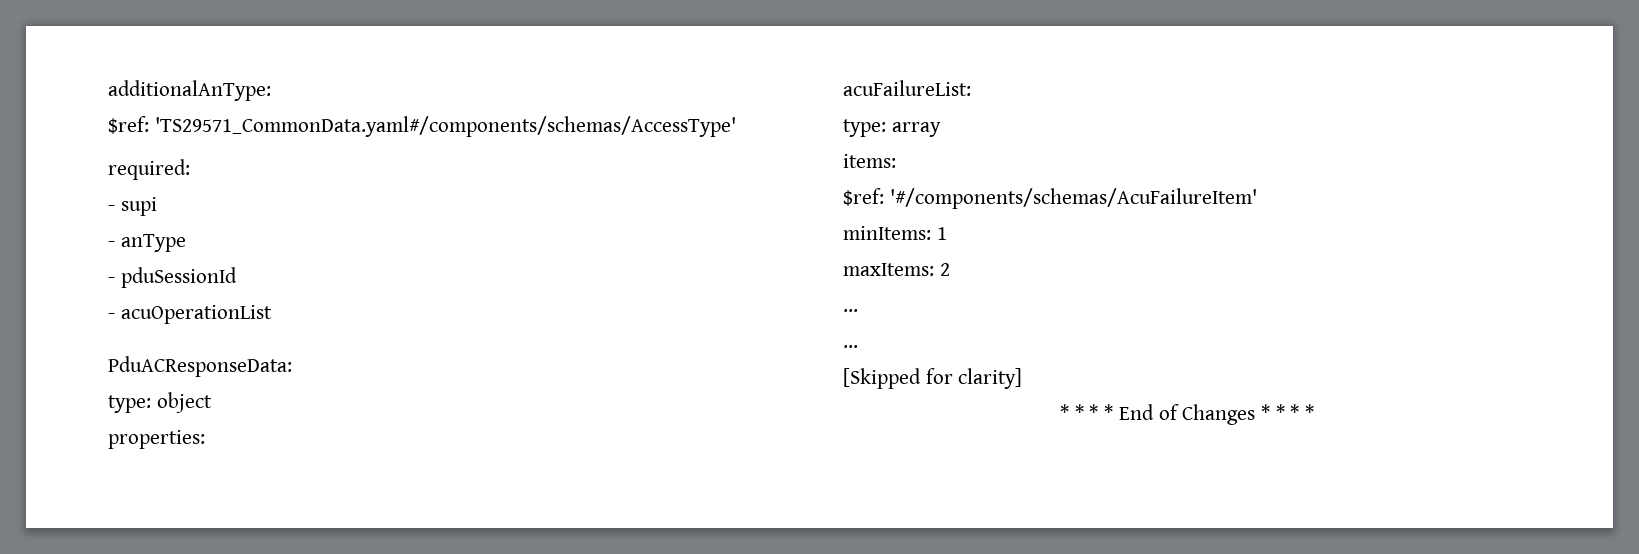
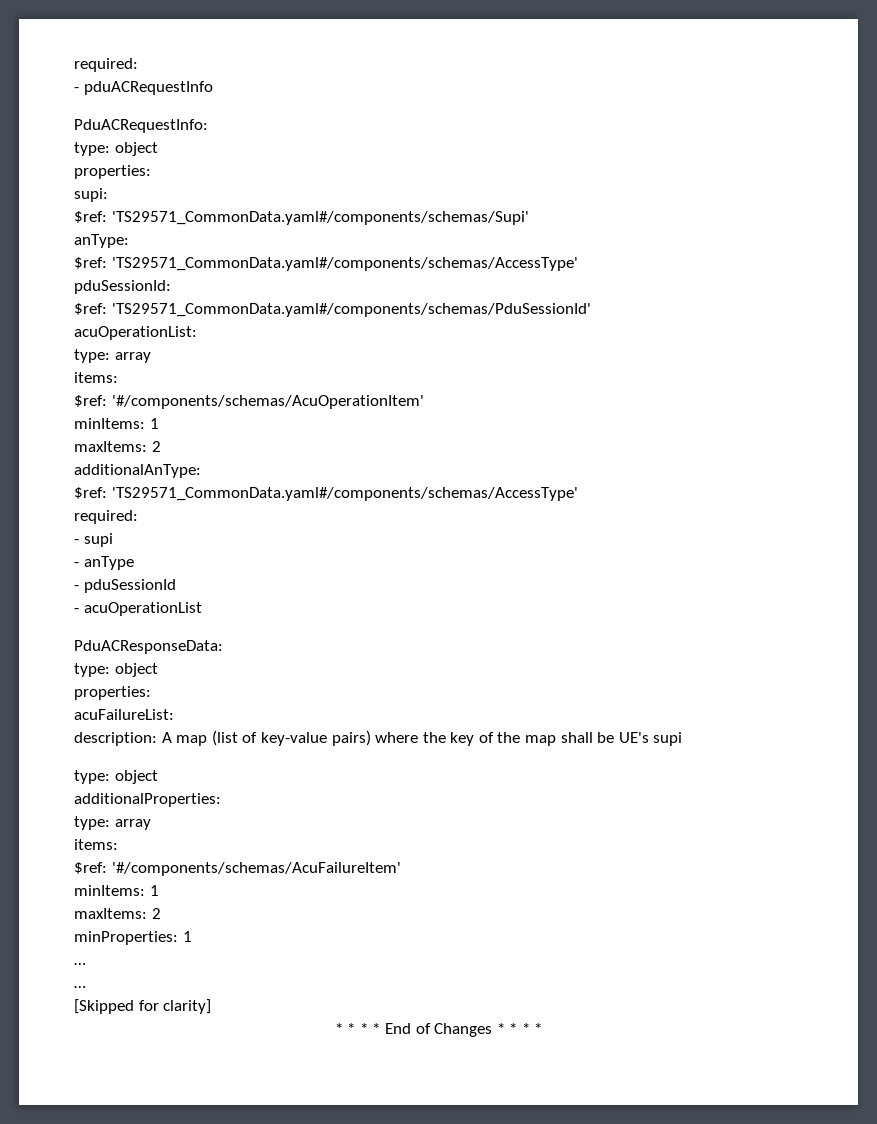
(108, 90) none -> [74,58,138,72] [74,81,213,95] [74,119,208,133] [74,142,158,156] [74,165,151,179] [74,188,108,202] [74,211,529,225] [74,234,129,248] [74,257,578,271] [74,280,171,294] [74,303,591,317] [74,326,197,340] [74,349,151,363] [74,372,118,383] [74,395,424,409] [74,418,159,429] [74,441,161,452] required: // - pduACRequestInfo // PduACRequestInfo: // type: object // properties: // supi: // $ref: 'TS29571_CommonData.yaml#/components/schemas/Supi' // anType: // $ref: 'TS29571_CommonData.yaml#/components/schemas/AccessType' // pduSessionId: // $ref: 'TS29571_CommonData.yaml#/components/schemas/PduSessionId' // acuOperationList: // type: array // items: // $ref: '#/components/schemas/AcuOperationItem' // minItems: 1 // maxItems: 2 //
(971, 88) none -> [74,730,683,746] [74,770,158,784] [74,793,221,807] // description: A map (list of key-value pairs) where the key of the map shall be UE's supi // type: object // additionalProperties:
(950, 269) none -> [74,931,192,945] // minProperties: 1

